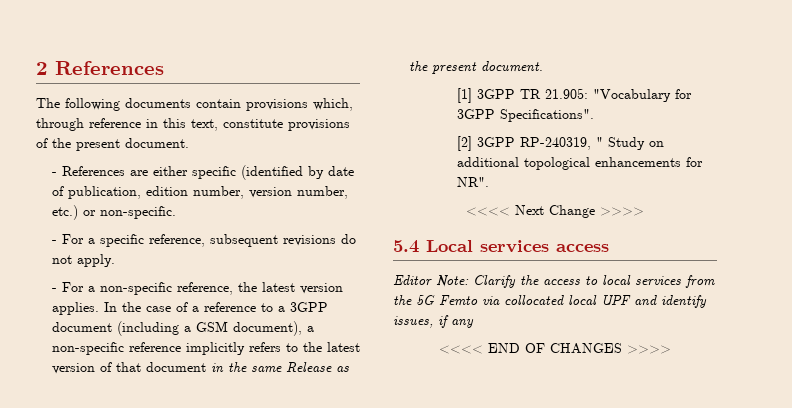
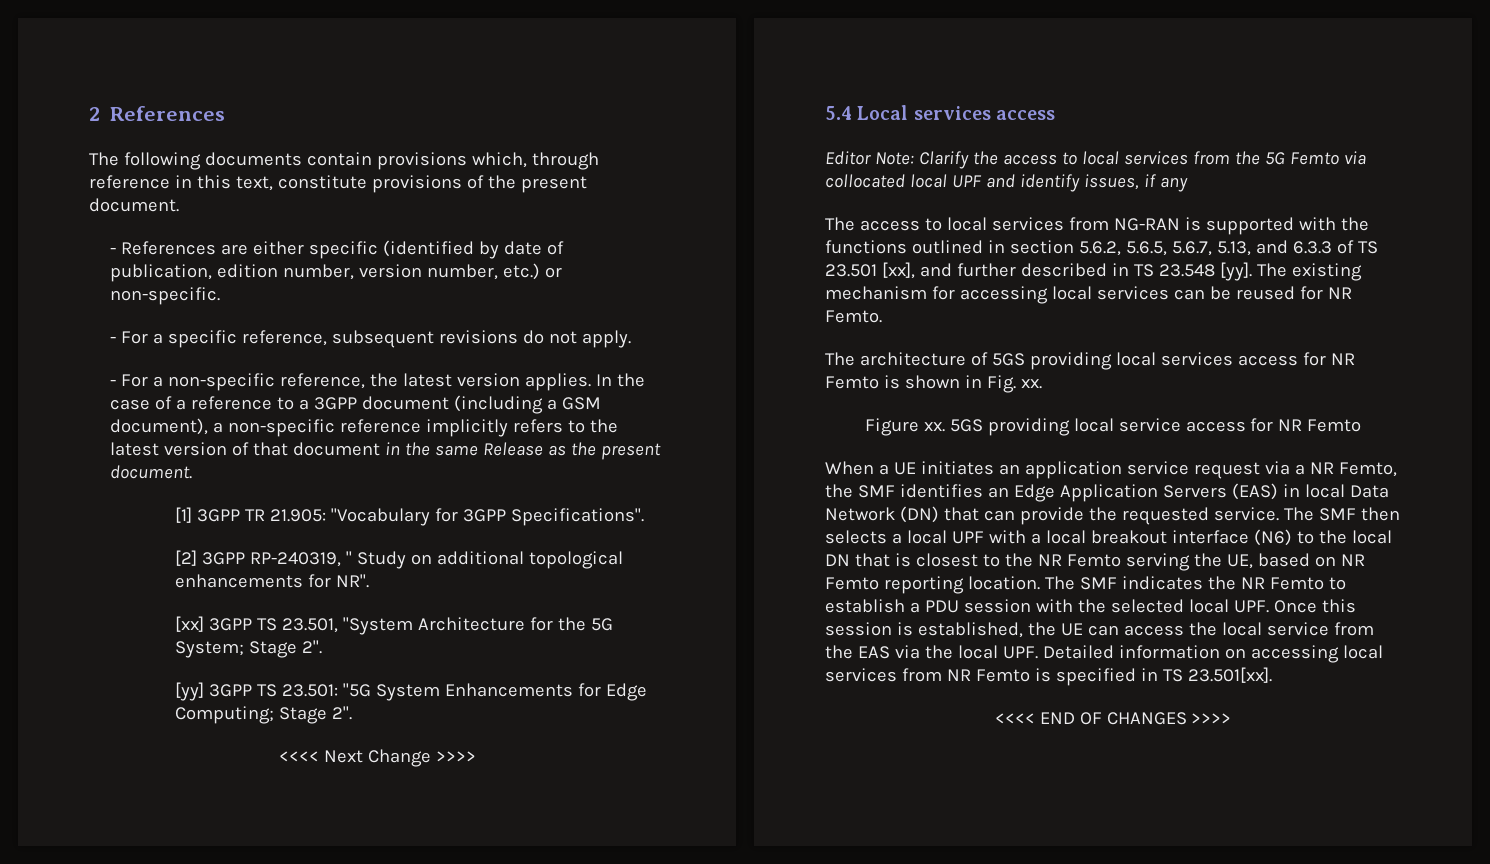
(489, 182) none -> [174,616,613,635] [174,640,322,658] [174,682,647,701] [174,706,352,724] // [xx] 3GPP TS 23.501, "System Architecture for the 5G System; Stage 2". // [yy] 3GPP TS 23.501: "5G System Enhancements for Edge Computing; Stage 2".
(474, 323) none -> [825,217,1369,235] [825,240,1378,256] [825,262,1362,281] [825,286,1352,304] [825,310,882,323] [825,352,1355,370] [825,375,1042,393] [864,418,1362,436] [825,461,1397,479] [825,483,1389,502] [825,506,1400,525] [825,529,1392,546] [825,553,1365,571] [825,576,1346,594] [825,599,1356,613] [825,622,1374,638] [825,645,1383,663] [825,667,1272,686] // The access to local services from NG-RAN is supported with the functions outlined in section 5.6.2, 5.6.5, 5.6.7, 5.13, and 6.3.3 of TS 23.501 [xx], and further described in TS 23.548 [yy]. The existing mechanism for accessing local services can be reused for NR Femto. // The architecture of 5GS providing local services access for NR Femto is shown in Fig. xx. // Figure xx. 5GS providing local service access for NR Femto // When a UE initiates an application service request via a NR Femto, the SMF identifies an Edge Application Servers (EAS) in local Data Network (DN) that can provide the requested service. The SMF then selects a local UPF with a local breakout interface (N6) to the local DN that is closest to the NR Femto serving the UE, based on NR Femto reporting location. The SMF indicates the NR Femto to establish a PDU session with the selected local UPF. Once this session is established, the UE can access the local service from the EAS via the local UPF. Detailed information on accessing local services from NR Femto is specified in TS 23.501[xx].

